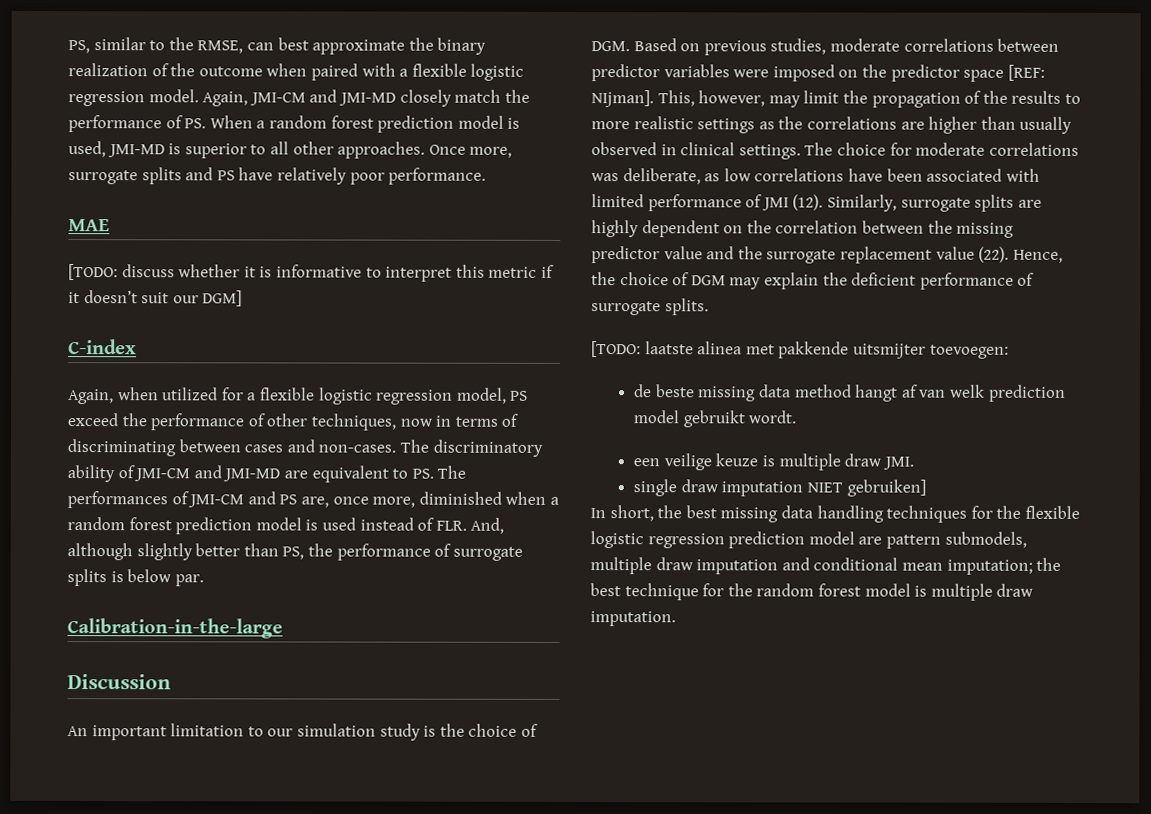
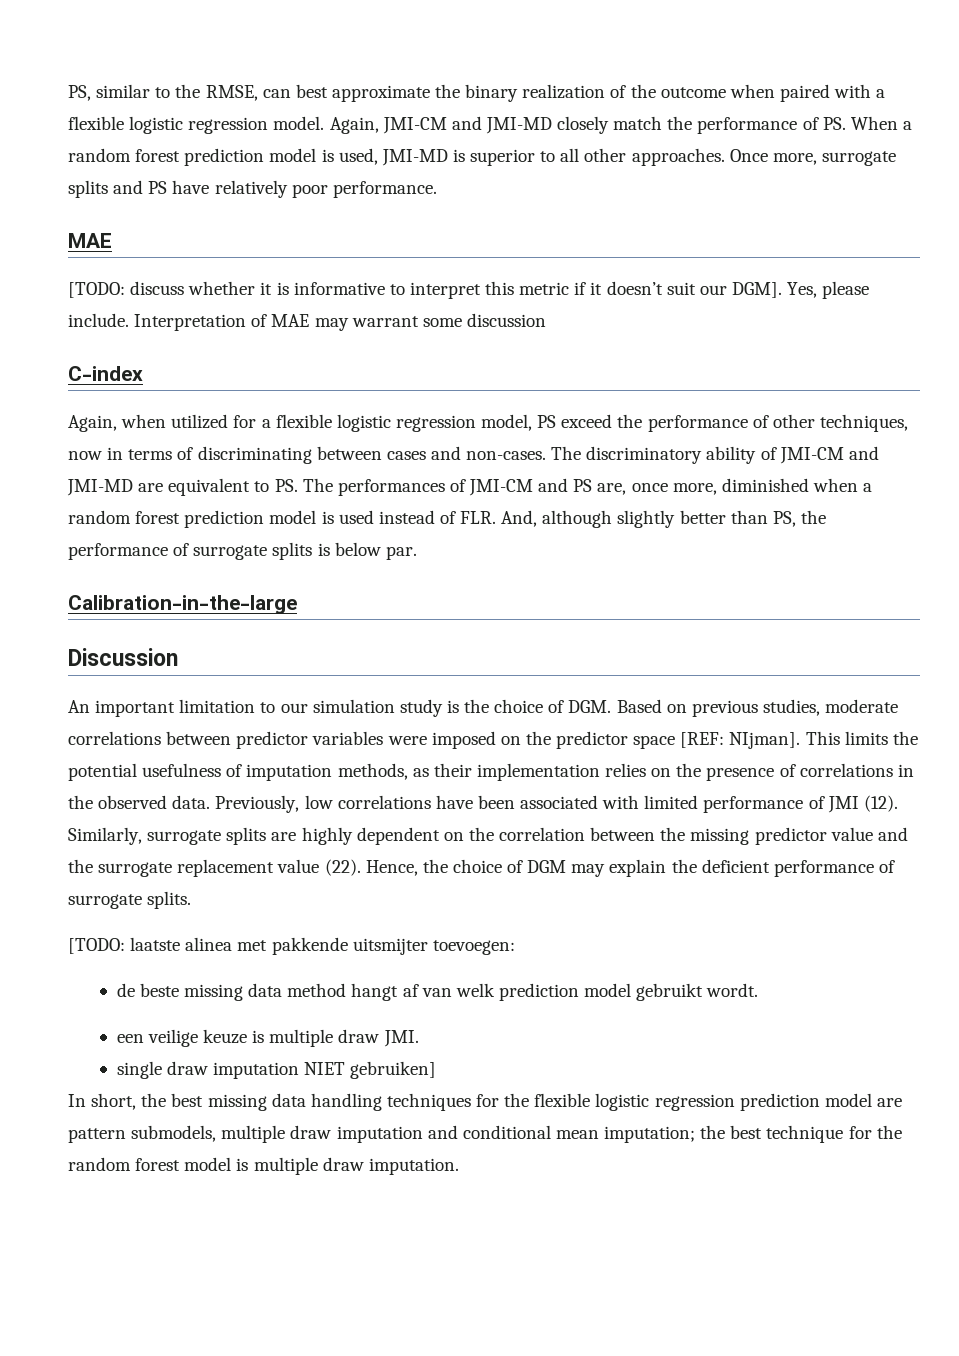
[202,290,243,307] DGM] -> [731,281,870,299] [68,313,546,331] DGM]. Yes, please include. Interpretation of MAE may warrant some discussion
[657,90,1081,108] [591,116,1073,134] [591,142,1079,160] [591,168,721,185] This, however, may limit the propagation of the results to more realistic settings as the correlations are higher than usually observed in clinical settings. The choice for moderate correlations was deliberate, as -> [805,731,918,745] [68,763,914,781] [68,795,300,813] This limits the potential usefulness of imputation methods, as their implementation relies on the presence of correlations in the observed data. Previously,

